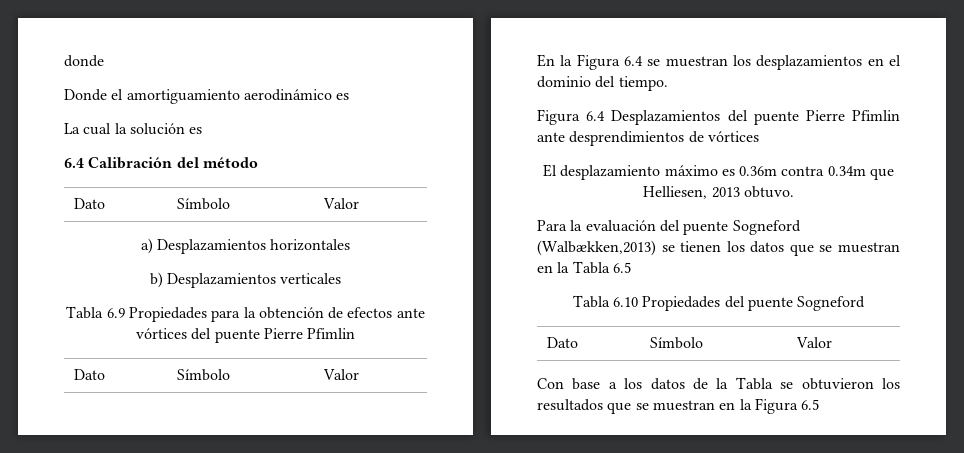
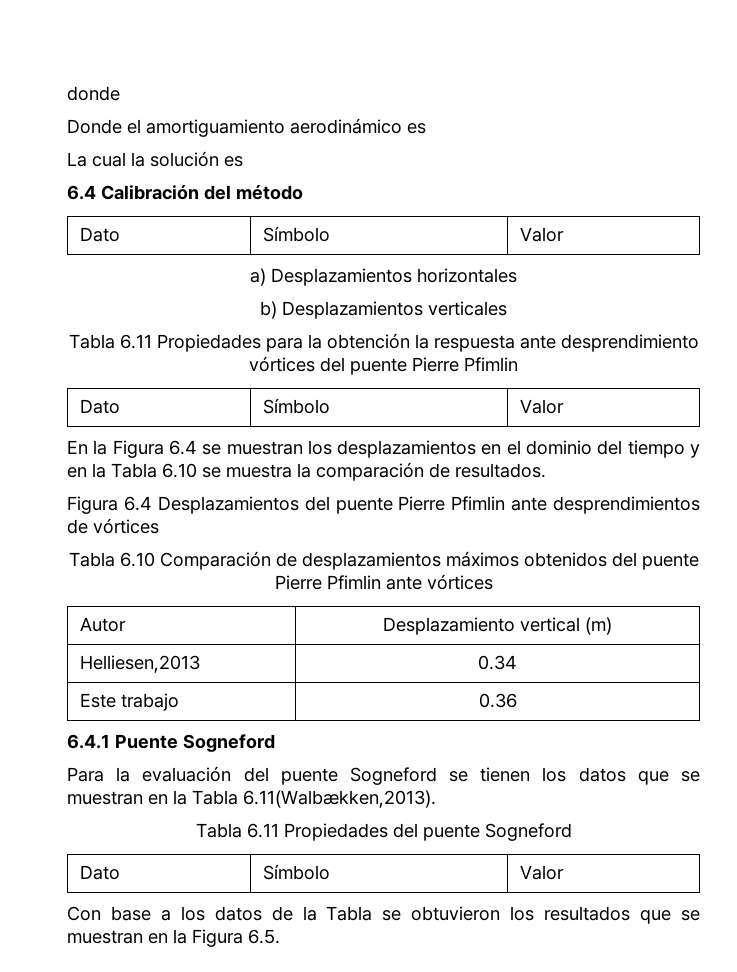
[106,308,125,318] 6.9 -> [119,334,152,349] 6.11
[328,307,425,319] de efectos ante -> [414,334,699,352] la respuesta ante desprendimiento
[618,76,668,91] tiempo. -> [627,440,700,458] [67,462,546,481] tiempo y en la Tabla 6.10 se muestra la comparación de resultados.
[542,164,895,180] [643,186,794,199] El desplazamiento máximo es 0.36m contra 0.34m que Helliesen, 2013 obtuvo. -> [68,551,699,570] [274,574,493,590] [79,617,126,632] [383,617,612,635] [79,655,200,673] [478,655,517,670] [79,693,179,711] [478,693,517,708] [67,734,275,752] Tabla 6.10 Comparación de desplazamientos máximos obtenidos del puente Pierre Pfimlin ante vórtices // Autor | Desplazamiento vertical (m) // Helliesen,2013 | 0.34 // Este trabajo | 0.36 // 6.4.1 Puente Sogneford
[537,240,656,256] (Walbækken,2013) -> (437, 776) none
[612,262,631,273] [572,295,639,308] 6.5 // Tabla 6.10 -> [243,790,436,808] [195,823,279,838] 6.11(Walbækken,2013). // Tabla 6.11
[801,399,820,410] 6.5 -> [248,929,280,944] 6.5.

